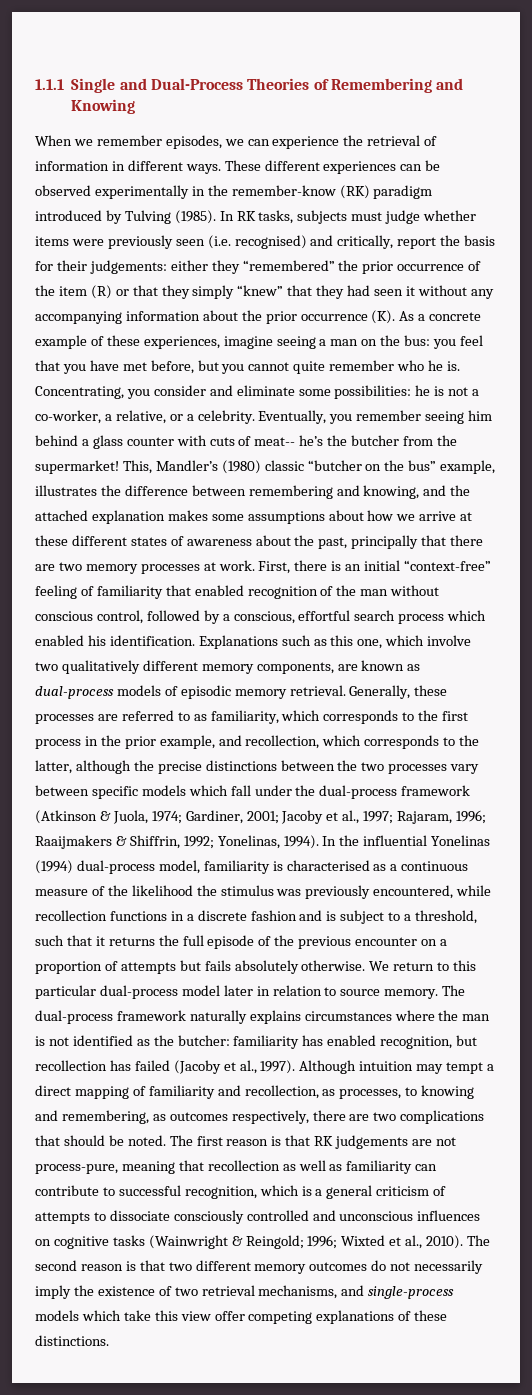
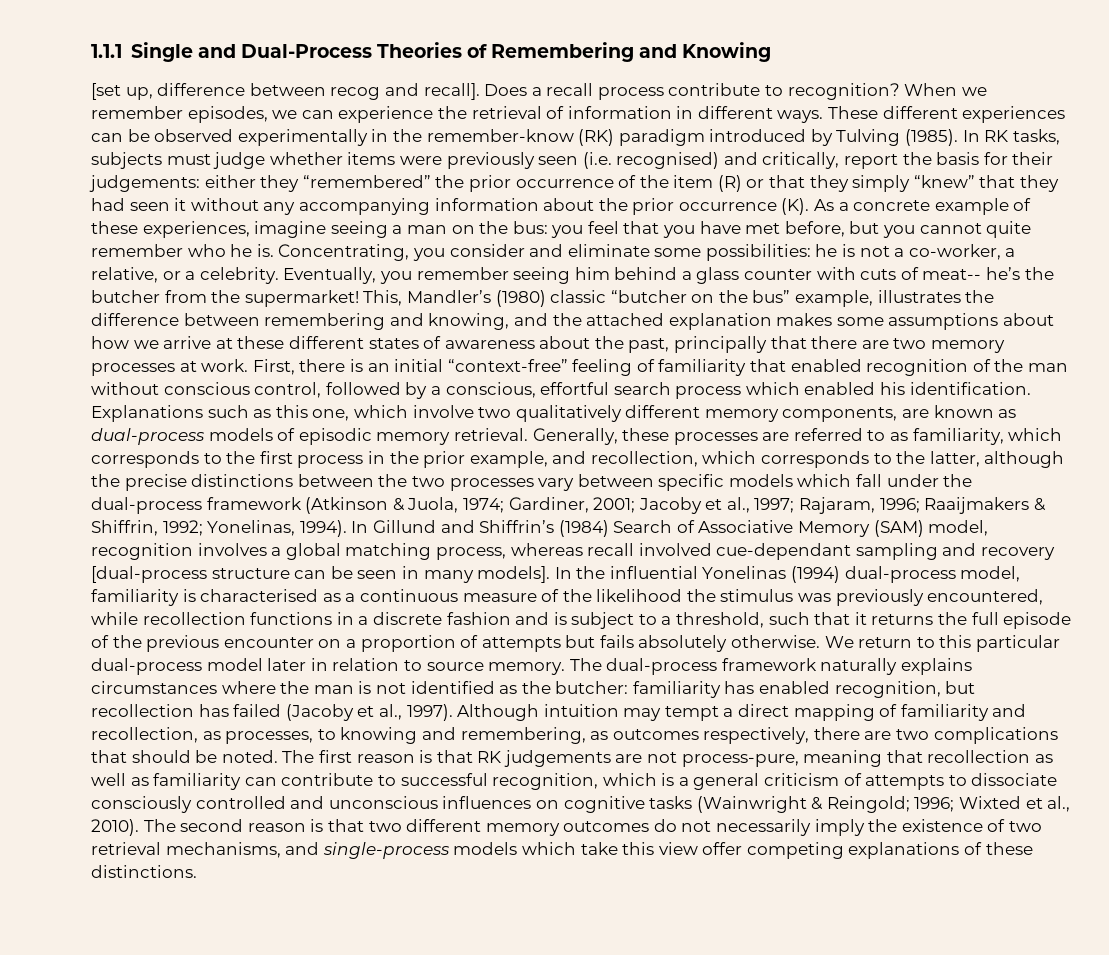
(136, 106) none -> [91,83,900,100] [set up, difference between recog and recall]. Does a recall process contribute to recognition?
(337, 841) none -> [372,520,989,537] [91,543,1056,560] [91,566,572,583] Gillund and Shiffrin’s (1984) Search of Associative Memory (SAM) model, recognition involves a global matching process, whereas recall involved cue-dependant sampling and recovery [dual-process structure can be seen in many models]. In

